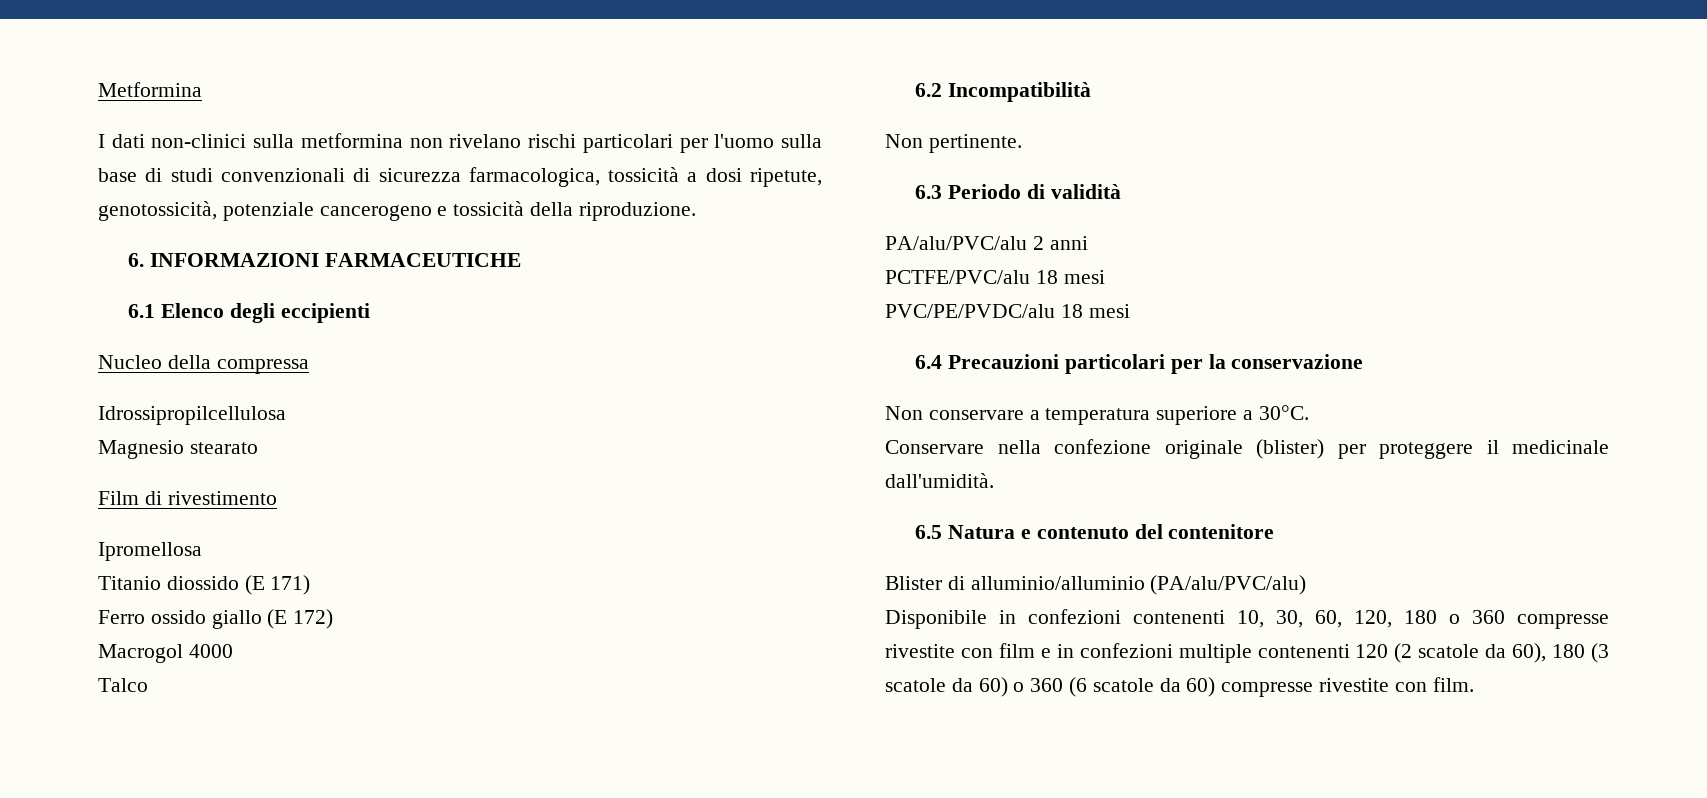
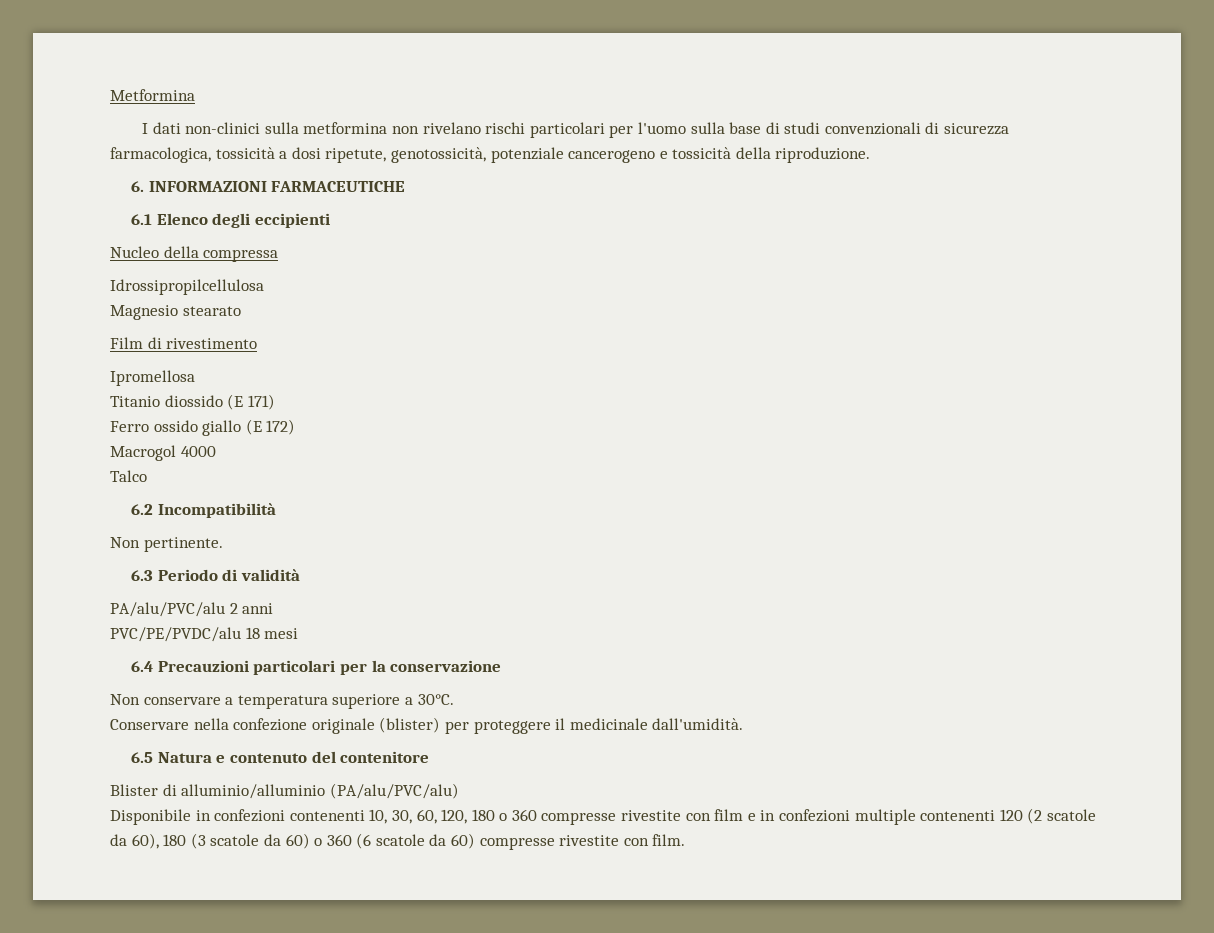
[885,270,1105,284] // PCTFE/PVC/alu 18 mesi -> (274, 608) none

